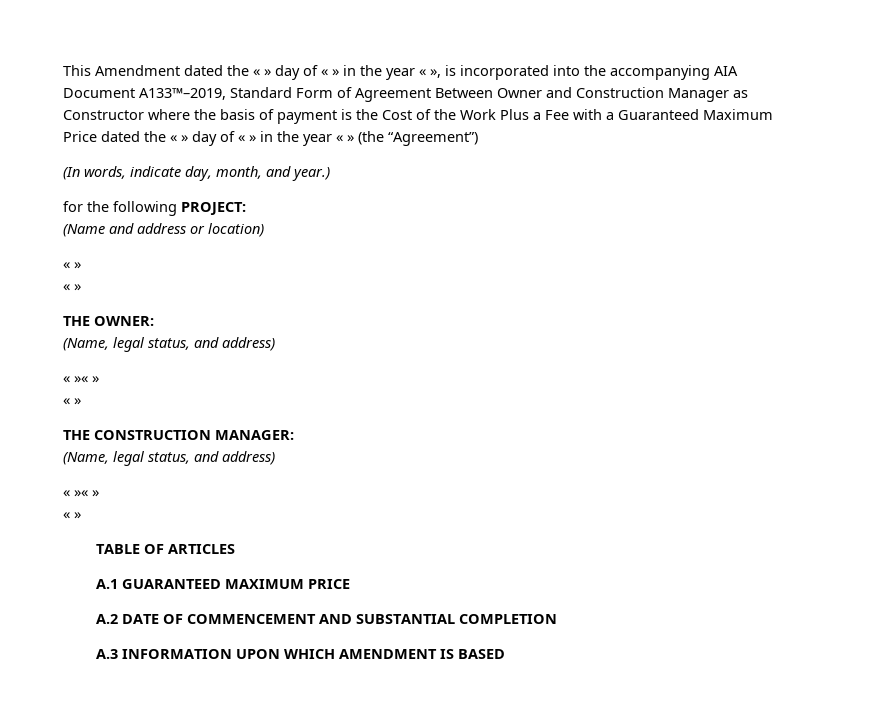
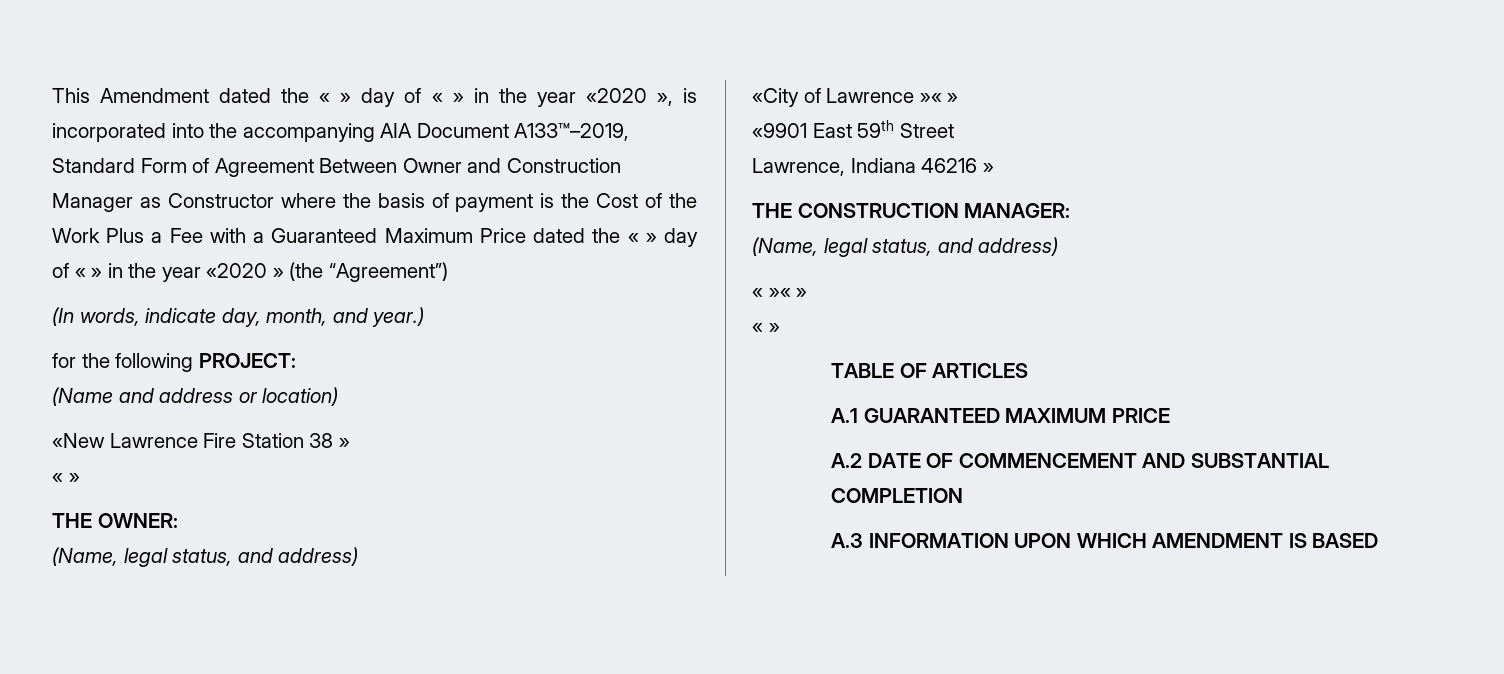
[419,69,426,76] « -> [585,88,647,103] «2020
[336,135,343,142] « -> [206,263,268,278] «2020
[63,262,70,269] « -> [52,433,334,448] «New Lawrence Fire Station 38
[63,376,99,383] [63,398,70,405] « »« » // « -> [752,88,959,107] [752,120,954,138] [752,158,978,176] «City of Lawrence »« » // «9901 East 59th Street // Lawrence, Indiana 46216

